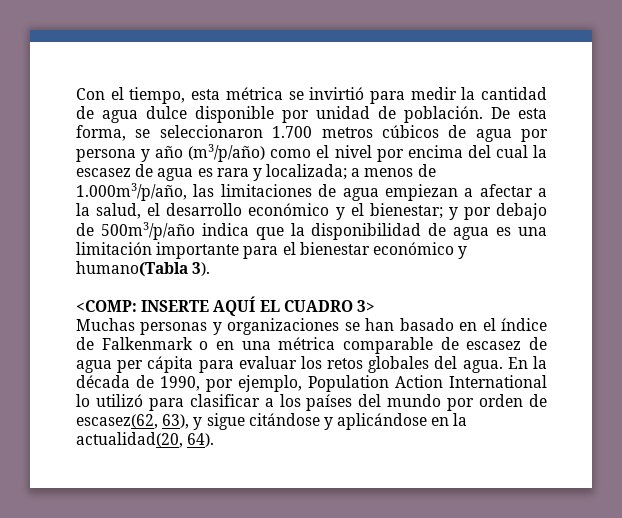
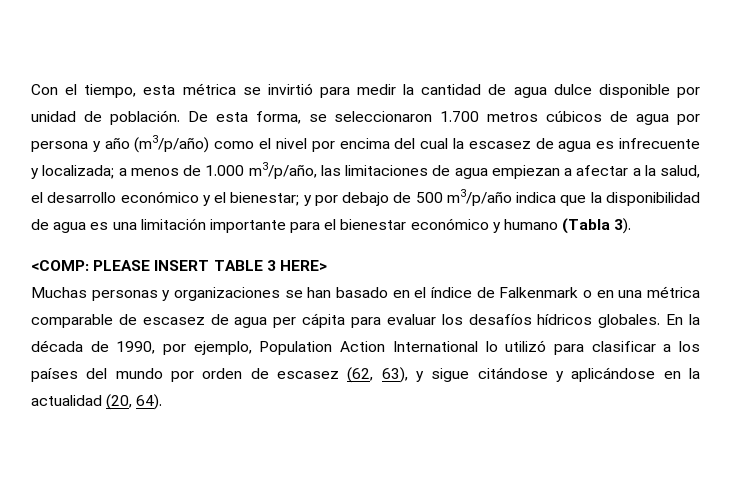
[216,168,249,177] rara -> [619,138,700,149] infrecuente
[76,183,187,201] 1.000m3/p/año, -> [205,162,317,179] 1.000 m3/p/año,
[100,222,195,240] 500m3/p/año -> [415,189,512,206] 500 m3/p/año
[76,261,188,277] humano(Tabla -> [504,218,611,234] humano (Tabla
[141,296,375,316] INSERTE AQUÍ EL CUADRO 3> -> [93,260,327,271] PLEASE INSERT TABLE 3 HERE>
[327,356,503,373] retos globales del agua. -> [468,314,661,328] desafíos hídricos globales.
[76,414,158,429] escasez(62, -> [277,367,374,383] escasez (62,
[76,432,183,448] actualidad(20, -> [31,394,133,410] actualidad (20,

